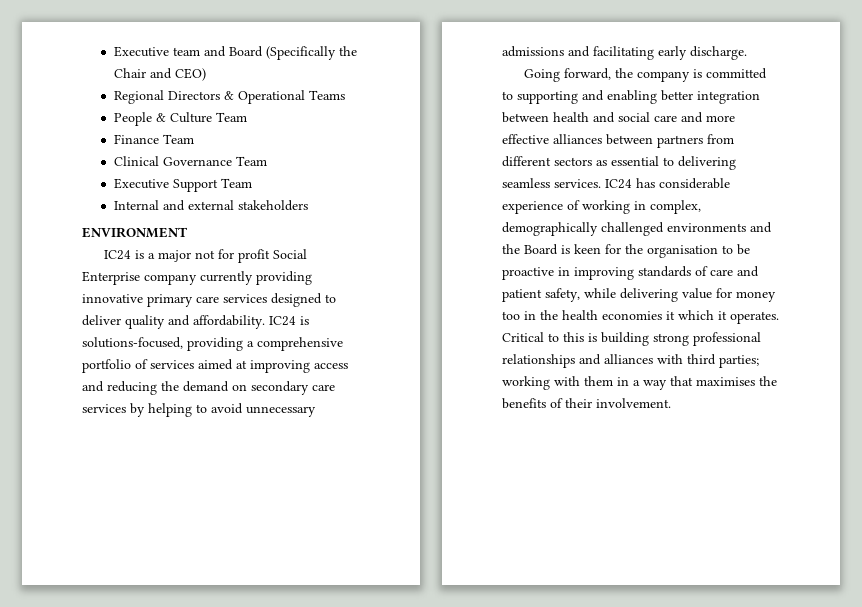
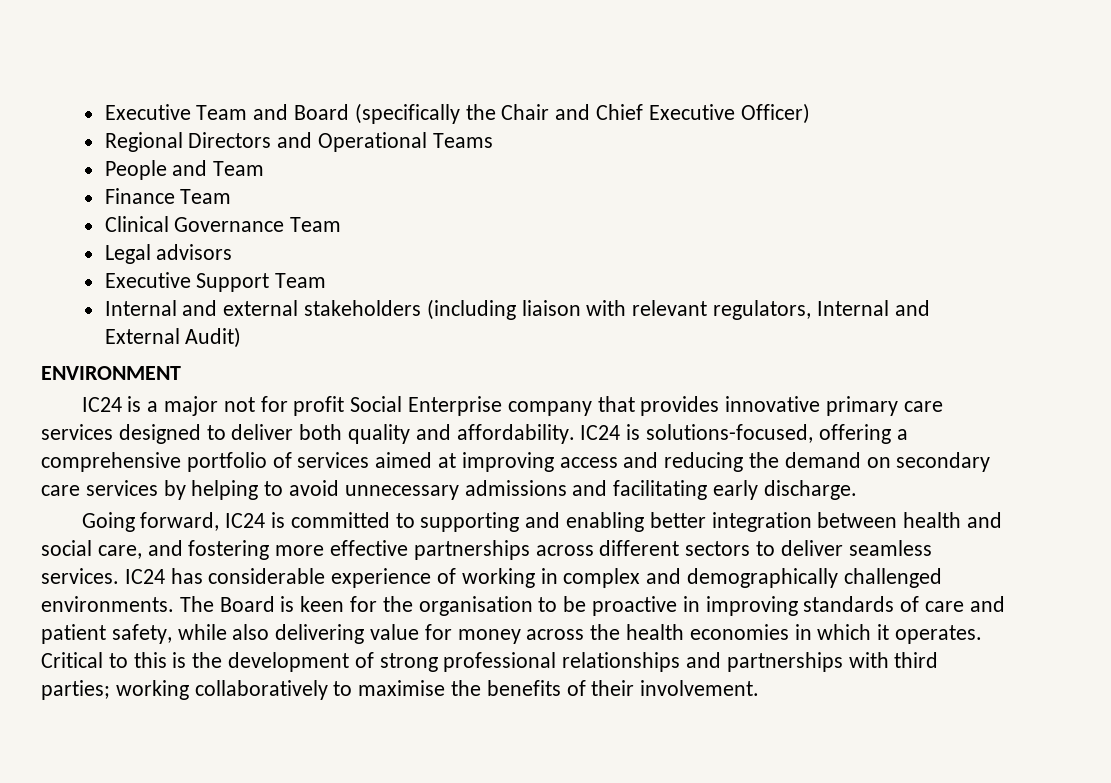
[113,46,200,57] Executive team -> [104,104,248,120] Executive Team
[265,46,336,60] (Specifically -> [354,103,460,124] (specifically
[174,68,206,81] CEO) -> [596,103,810,124] Chief Executive Officer)
[223,91,234,100] & -> [277,132,313,148] and
[155,112,212,123] & Culture -> [172,160,208,176] and
(267, 161) none -> [104,244,233,264] // Legal advisors
(308, 205) none -> [426,299,930,320] [104,327,242,348] (including liaison with relevant regulators, Internal and External Audit)
[200,271,312,285] currently providing -> [597,396,720,416] that provides
(121, 320) none -> [299,424,343,440] both
[187,337,243,351] providing -> [818,424,891,444] offering
[614,68,690,82] the company -> [225,513,266,528] IC24
[654,112,735,123] [502,134,734,148] [502,156,736,170] care and more effective alliances between partners from different sectors as essential to delivering -> [97,540,843,560] care, and fostering more effective partnerships across different sectors to deliver
[650,200,701,214] [502,222,772,236] [502,244,520,254] complex, demographically challenged environments and the -> [563,568,942,588] [41,596,214,612] complex and demographically challenged environments. The
(616, 293) none -> [232,624,270,640] also
[502,311,536,320] too in -> [526,629,585,640] across
[666,311,675,320] it -> [794,624,812,640] in
[601,332,649,346] building -> [192,652,374,672] the development of
[604,354,653,364] alliances -> [726,652,843,672] partnerships
[554,376,755,390] with them in a way that maximises -> [194,680,446,700] collaboratively to maximise

